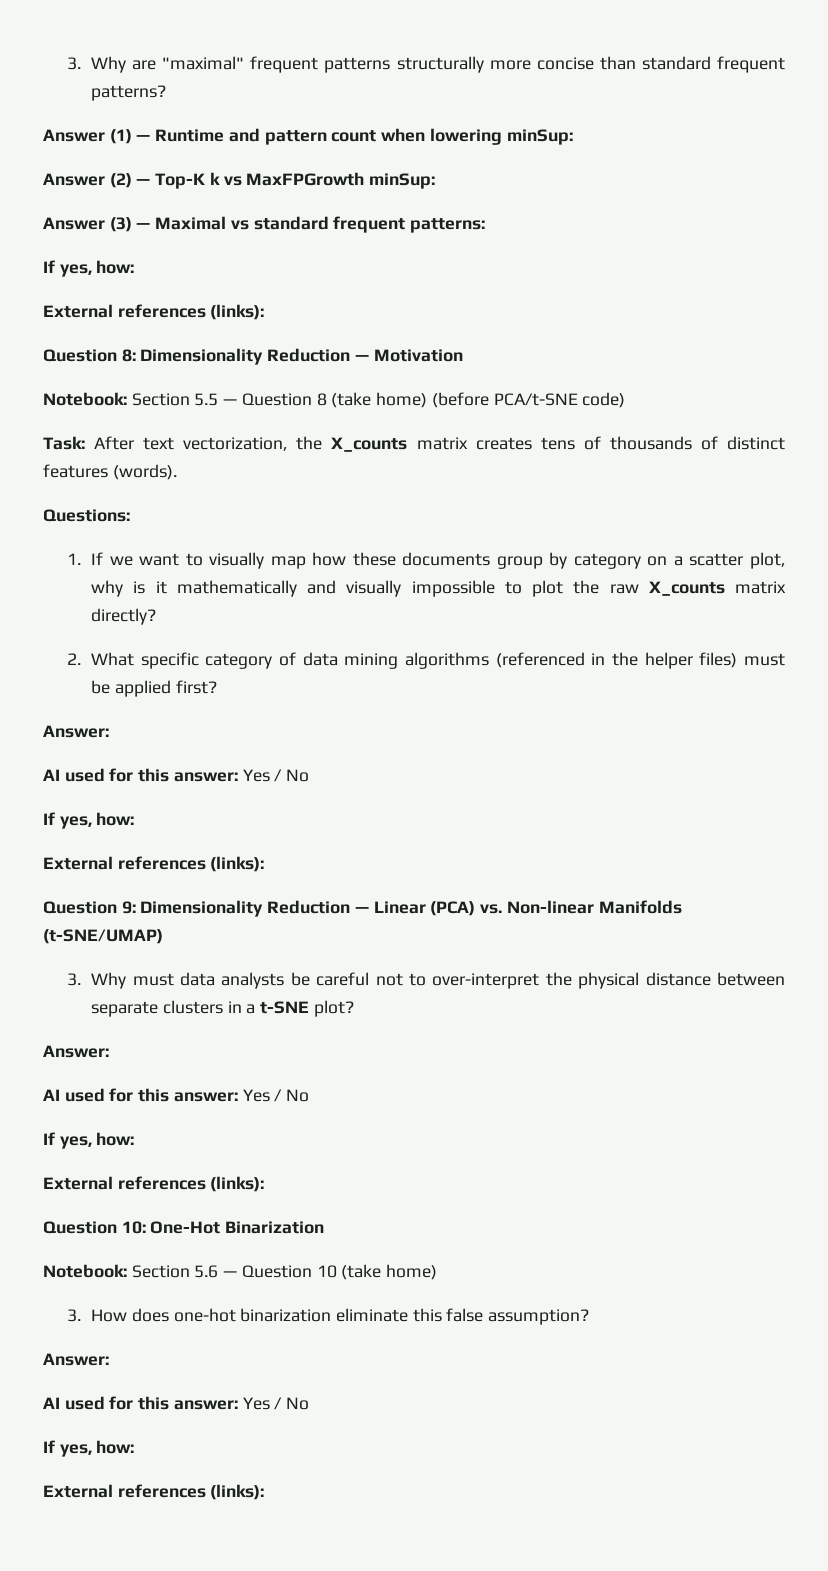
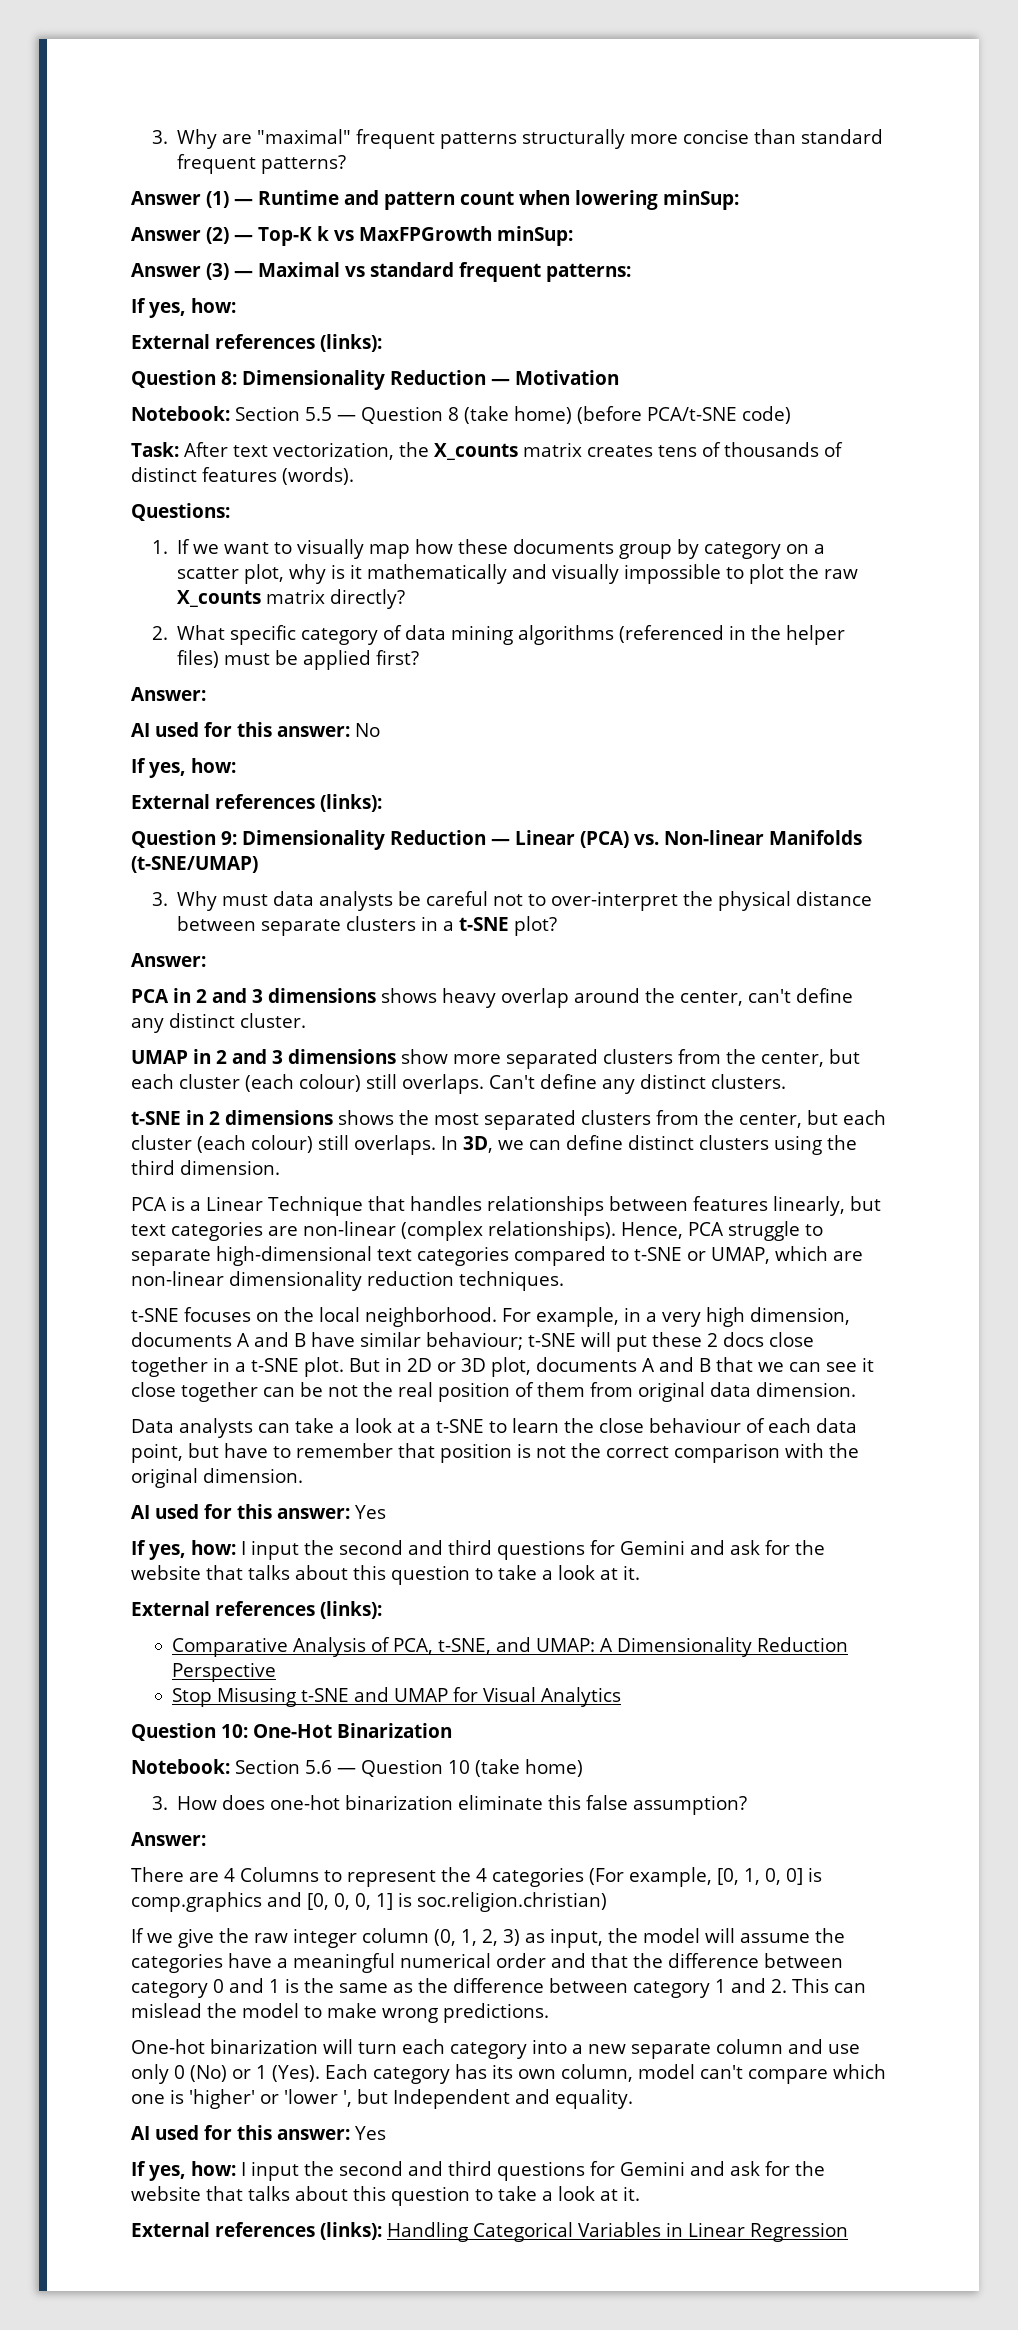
[242,769,283,782] Yes / -> (350, 731) none
[43,1088,310,1102] [43,1132,135,1149] [43,1176,265,1192] // AI used for this answer: Yes / No // If yes, how: // External references (links): -> [131,988,853,1008] [131,1013,306,1033] [131,1049,860,1069] [131,1074,786,1094] [131,1110,886,1130] [131,1135,857,1155] [131,1160,280,1175] [131,1196,881,1216] [131,1221,823,1241] [131,1246,863,1266] [131,1271,564,1291] [131,1307,850,1327] [131,1332,814,1352] [131,1357,874,1377] [131,1382,856,1402] [131,1418,857,1438] [131,1443,859,1463] [131,1468,303,1488] [131,1504,386,1519] [131,1540,825,1560] [131,1565,640,1585] [131,1601,382,1619] [171,1637,848,1657] [171,1662,276,1682] [171,1687,621,1707] // PCA in 2 and 3 dimensions shows heavy overlap around the center, can't define any distinct cluster. // UMAP in 2 and 3 dimensions show more separated clusters from the center, but each cluster (each colour) still overlaps. Can't define any distinct clusters. // t-SNE in 2 dimensions shows the most separated clusters from the center, but each cluster (each colour) still overlaps. In 3D, we can define distinct clusters using the third dimension. // PCA is a Linear Technique that handles relationships between features linearly, but text categories are non-linear (complex relationships). Hence, PCA struggle to separate high-dimensional text categories compared to t-SNE or UMAP, which are non-linear dimensionality reduction techniques. // t-SNE focuses on the local neighborhood. For example, in a very high dimension, documents A and B have similar behaviour; t-SNE will put these 2 docs close together in a t-SNE plot. But in 2D or 3D plot, documents A and B that we can see it close together can be not the real position of them from original data dimension. // Data analysts can take a look at a t-SNE to learn the close behaviour of each data point, but have to remember that position is not the correct comparison with the original dimension. // AI used for this answer: Yes // If yes, how: I input the second and third questions for Gemini and ask for the website that talks about this question to take a look at it. // External references (links): // Comparative Analysis of PCA, t-SNE, and UMAP: A Dimensionality Reduction Perspective // Stop Misusing t-SNE and UMAP for Visual Analytics
[43,1396,310,1410] [43,1440,135,1457] [43,1484,265,1500] // AI used for this answer: Yes / No // If yes, how: // External references (links): -> [131,1867,822,1887] [131,1892,607,1912] [131,1928,845,1948] [131,1953,843,1973] [131,1978,866,1998] [131,2003,549,2023] [131,2039,860,2059] [131,2064,886,2084] [131,2089,634,2109] [131,2125,386,2140] [131,2161,825,2181] [131,2186,640,2206] [131,2222,848,2242] // There are 4 Columns to represent the 4 categories (For example, [0, 1, 0, 0] is comp.graphics and [0, 0, 0, 1] is soc.religion.christian) // If we give the raw integer column (0, 1, 2, 3) as input, the model will assume the categories have a meaningful numerical order and that the difference between category 0 and 1 is the same as the difference between category 1 and 2. This can mislead the model to make wrong predictions. // One-hot binarization will turn each category into a new separate column and use only 0 (No) or 1 (Yes). Each category has its own column, model can't compare which one is 'higher' or 'lower ', but Independent and equality. // AI used for this answer: Yes // If yes, how: I input the second and third questions for Gemini and ask for the website that talks about this question to take a look at it. // External references (links): Handling Categorical Variables in Linear Regression

